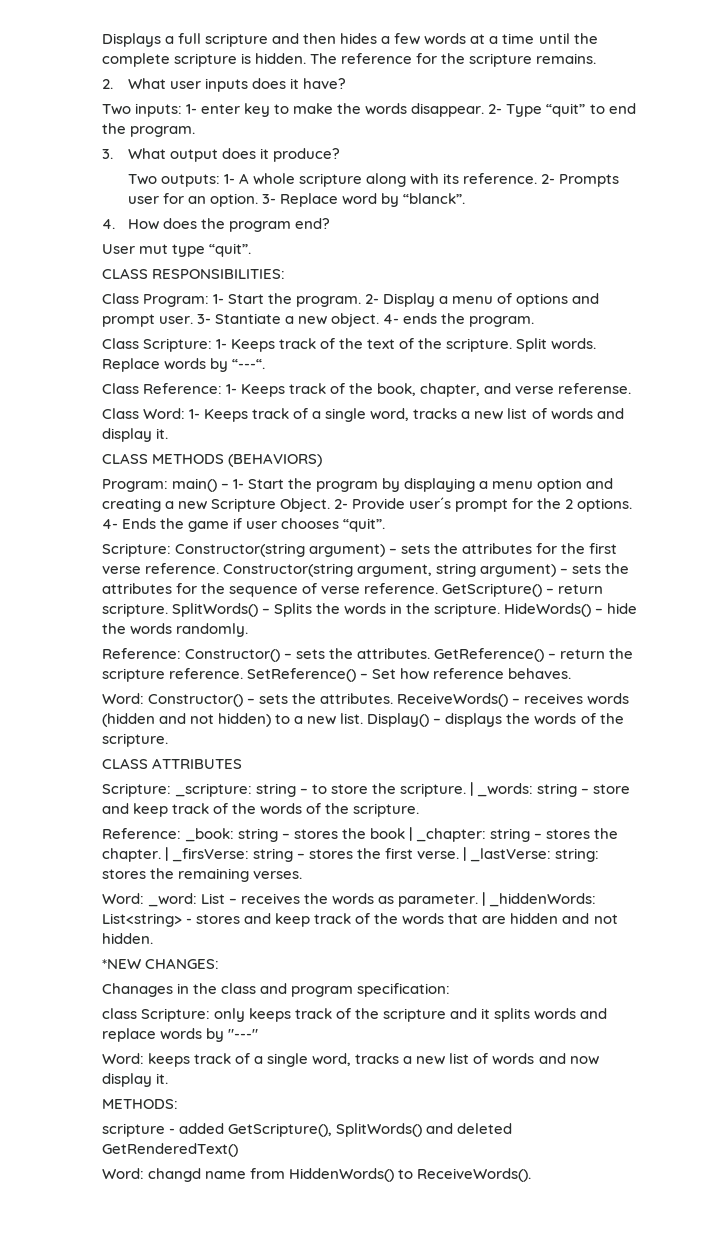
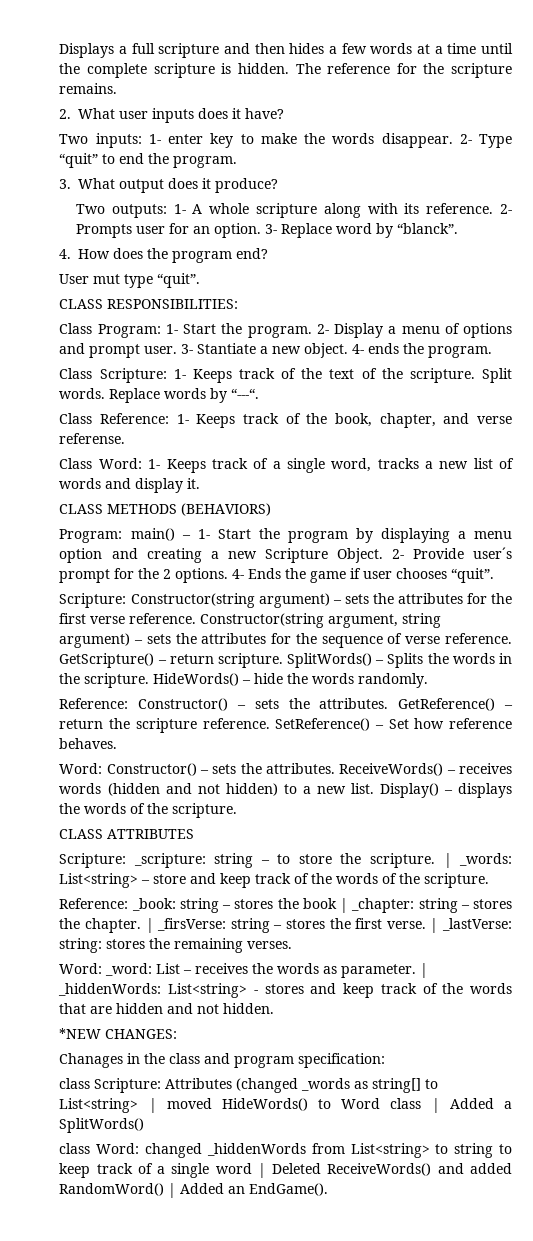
[537,783,578,797] string -> [59,873,139,888] List<string>
[213,1008,608,1022] [101,1028,259,1042] [101,1053,599,1067] [101,1073,168,1087] [101,1099,178,1109] [101,1123,513,1137] [101,1143,238,1157] [101,1168,532,1182] only keeps track of the scripture and it splits words and replace words by "---" // Word: keeps track of a single word, tracks a new list of words and now display it. // METHODS: // scripture - added GetScripture(), SplitWords() and deleted GetRenderedText() // Word: changd name from HiddenWords() to ReceiveWords(). -> [165,1078,439,1093] [59,1098,512,1113] [59,1118,145,1133] [59,1143,512,1158] [59,1163,512,1178] [59,1183,329,1198] Attributes (changed _words as string[] to List<string> | moved HideWords() to Word class | Added a SplitWords() // class Word: changed _hiddenWords from List<string> to string to keep track of a single word | Deleted ReceiveWords() and added RandomWord() | Added an EndGame().

